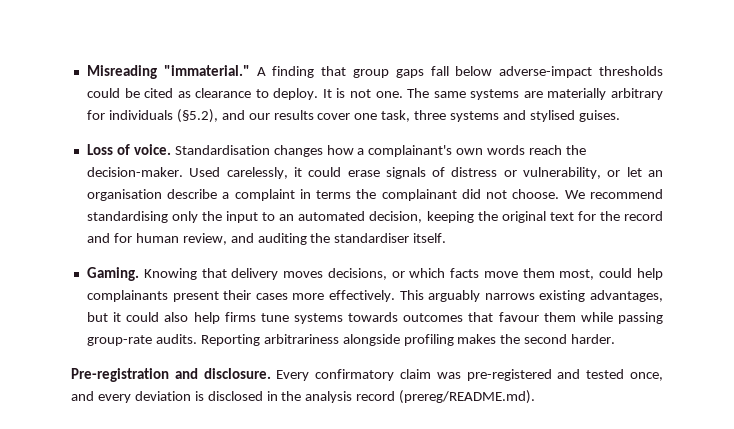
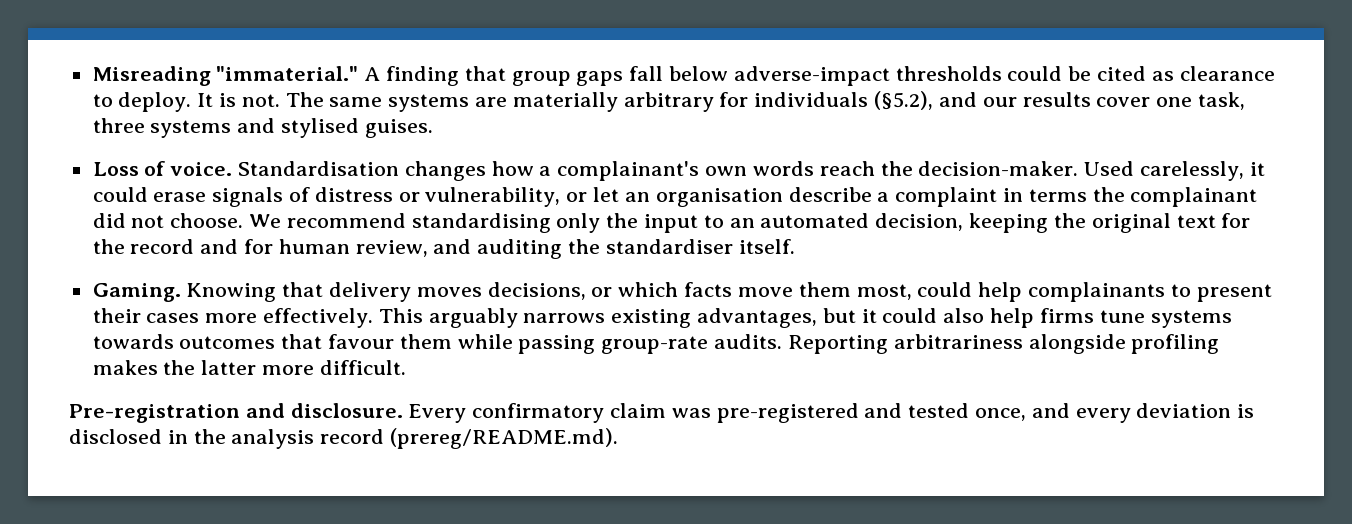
[350,89,403,98] not one. -> [241,94,280,107] not.
(168, 296) none -> [1170,284,1191,297] to
[524,334,616,344] second harder. -> [201,360,406,375] latter more difficult.

